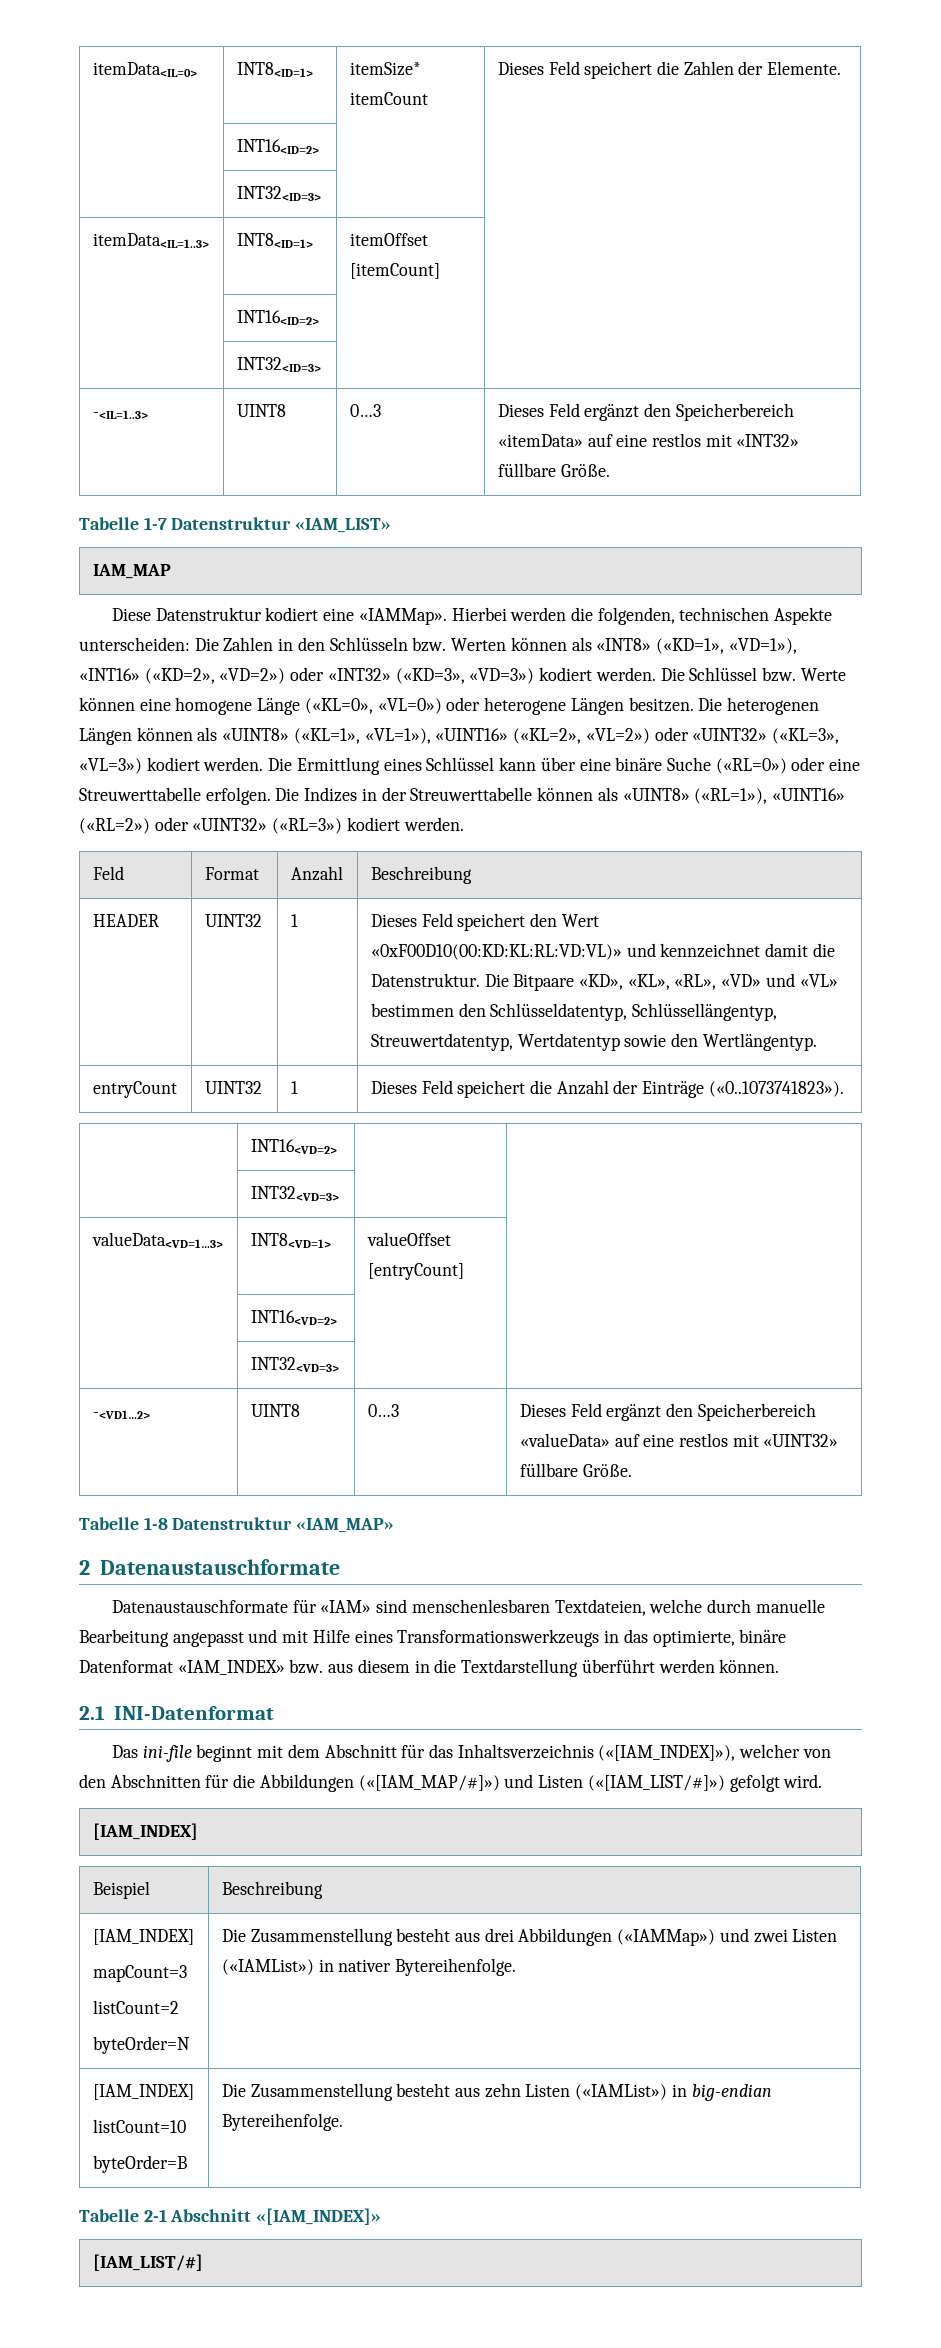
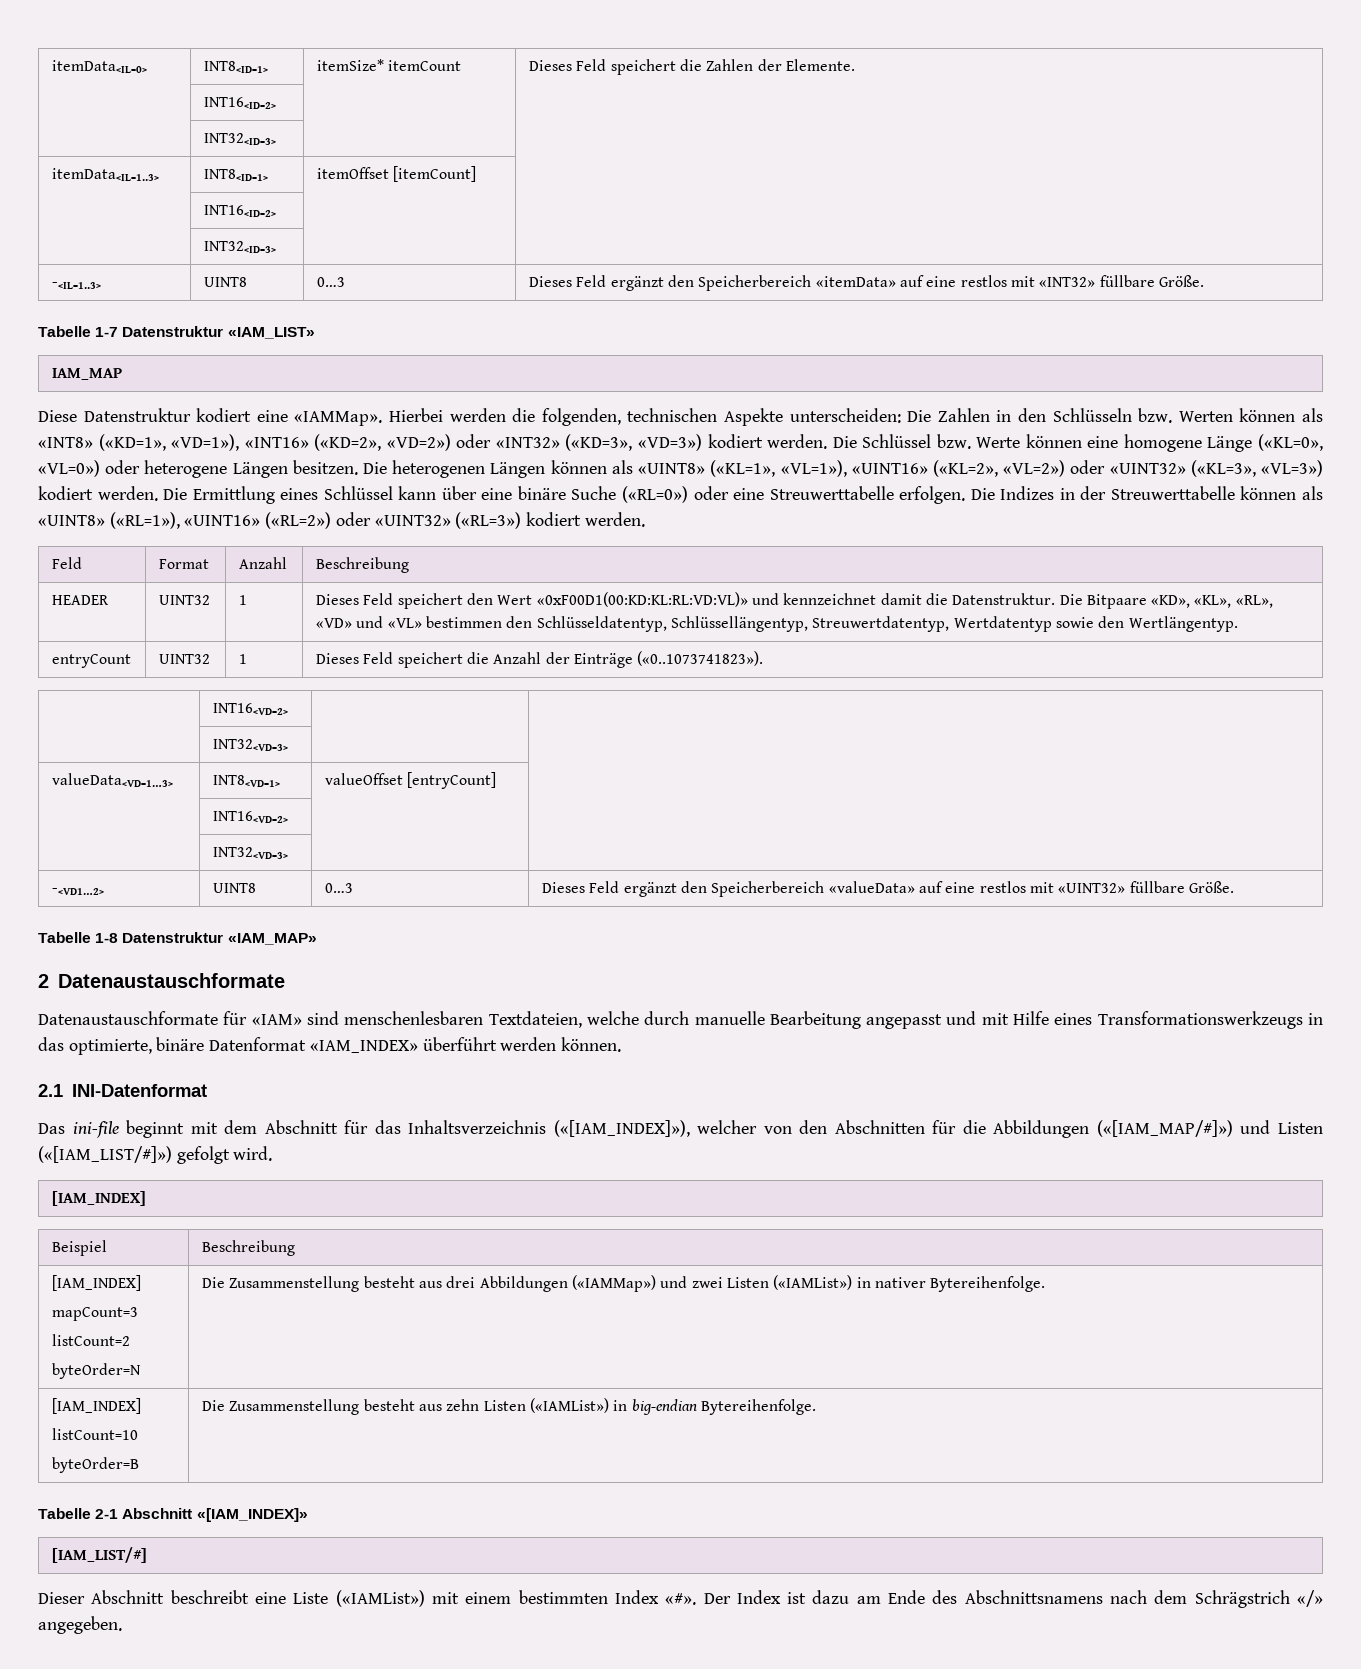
[370,944,622,960] «0xF00D10(00:KD:KL:RL:VD:VL)» -> [536,592,748,607] «0xF00D1(00:KD:KL:RL:VD:VL)»
[289,1659,579,1677] bzw. aus diesem in die Textdarstellung -> (418, 1046) none
(203, 2262) none -> [38,1590,1324,1608] [38,1616,122,1634] // Dieser Abschnitt beschreibt eine Liste («IAMList») mit einem bestimmten Index «#». Der Index ist dazu am Ende des Abschnittsnamens nach dem Schrägstrich «/» angegeben.

